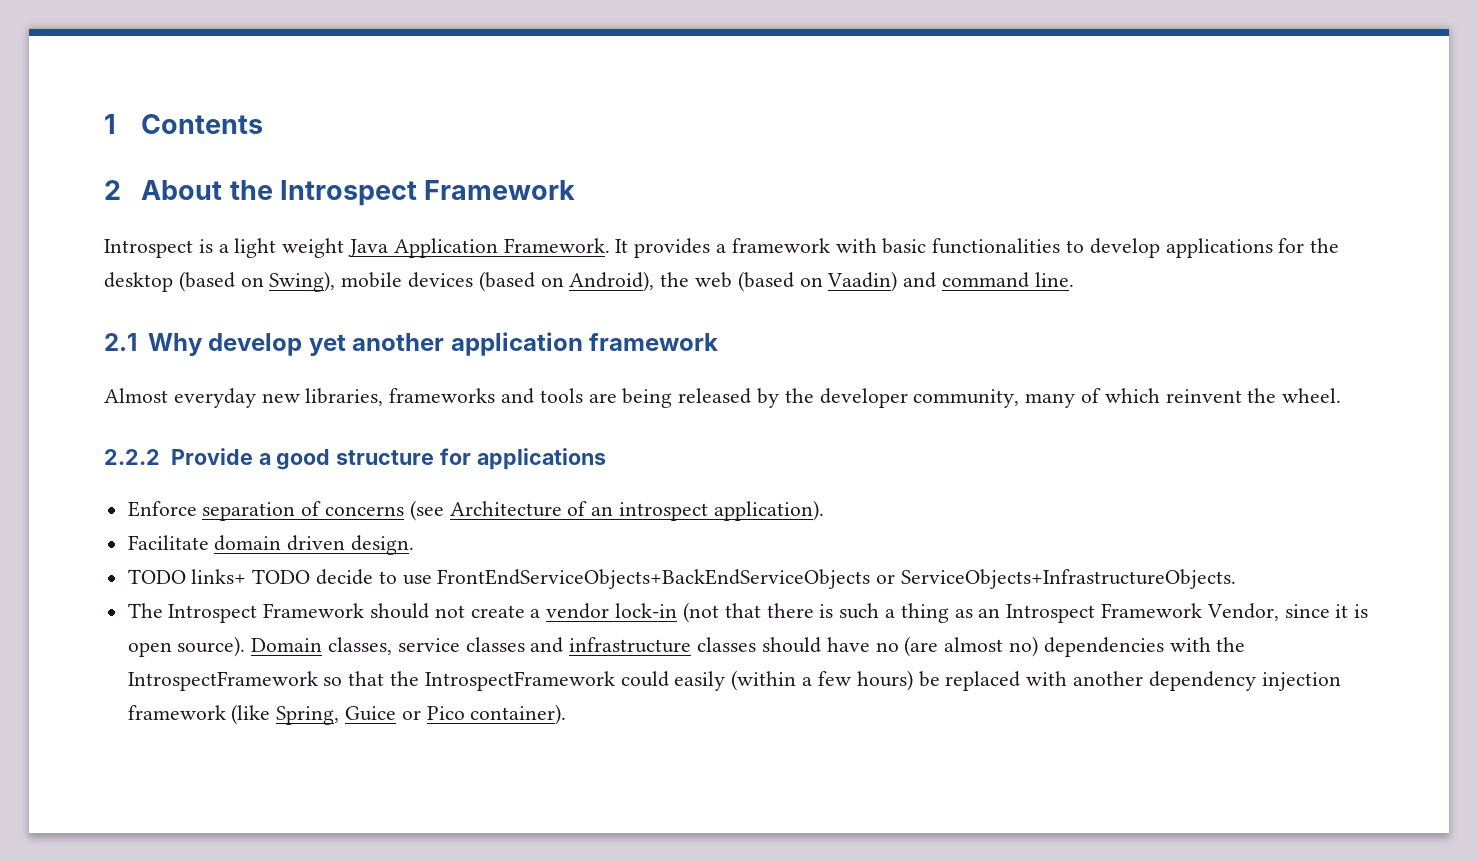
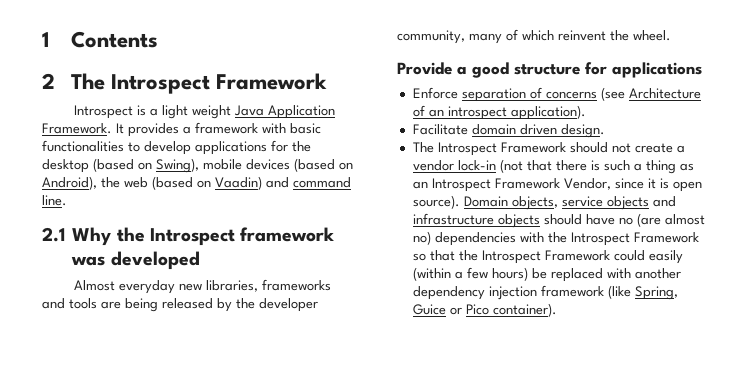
[141,180,273,200] About the -> [70,73,105,90] The
[208,332,719,356] develop yet another application framework -> [116,227,335,246] [71,251,200,270] the Introspect framework was developed
[104,449,160,465] 2.2.2 -> (671, 35) none
[127,569,1237,589] // TODO links+ TODO decide to use FrontEndServiceObjects+BackEndServiceObjects or ServiceObjects+InfrastructureObjects. -> (605, 131) none
[328,637,525,655] classes, service classes -> [511,196,649,210] objects, service objects
[697,637,757,652] classes -> [497,214,540,228] objects
[127,671,318,691] IntrospectFramework -> [570,232,699,246] Introspect Framework
[424,671,615,691] IntrospectFramework -> [481,250,610,264] Introspect Framework

